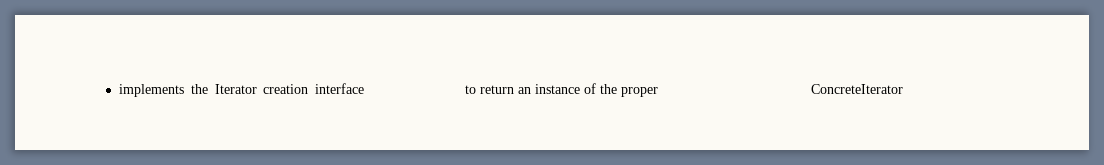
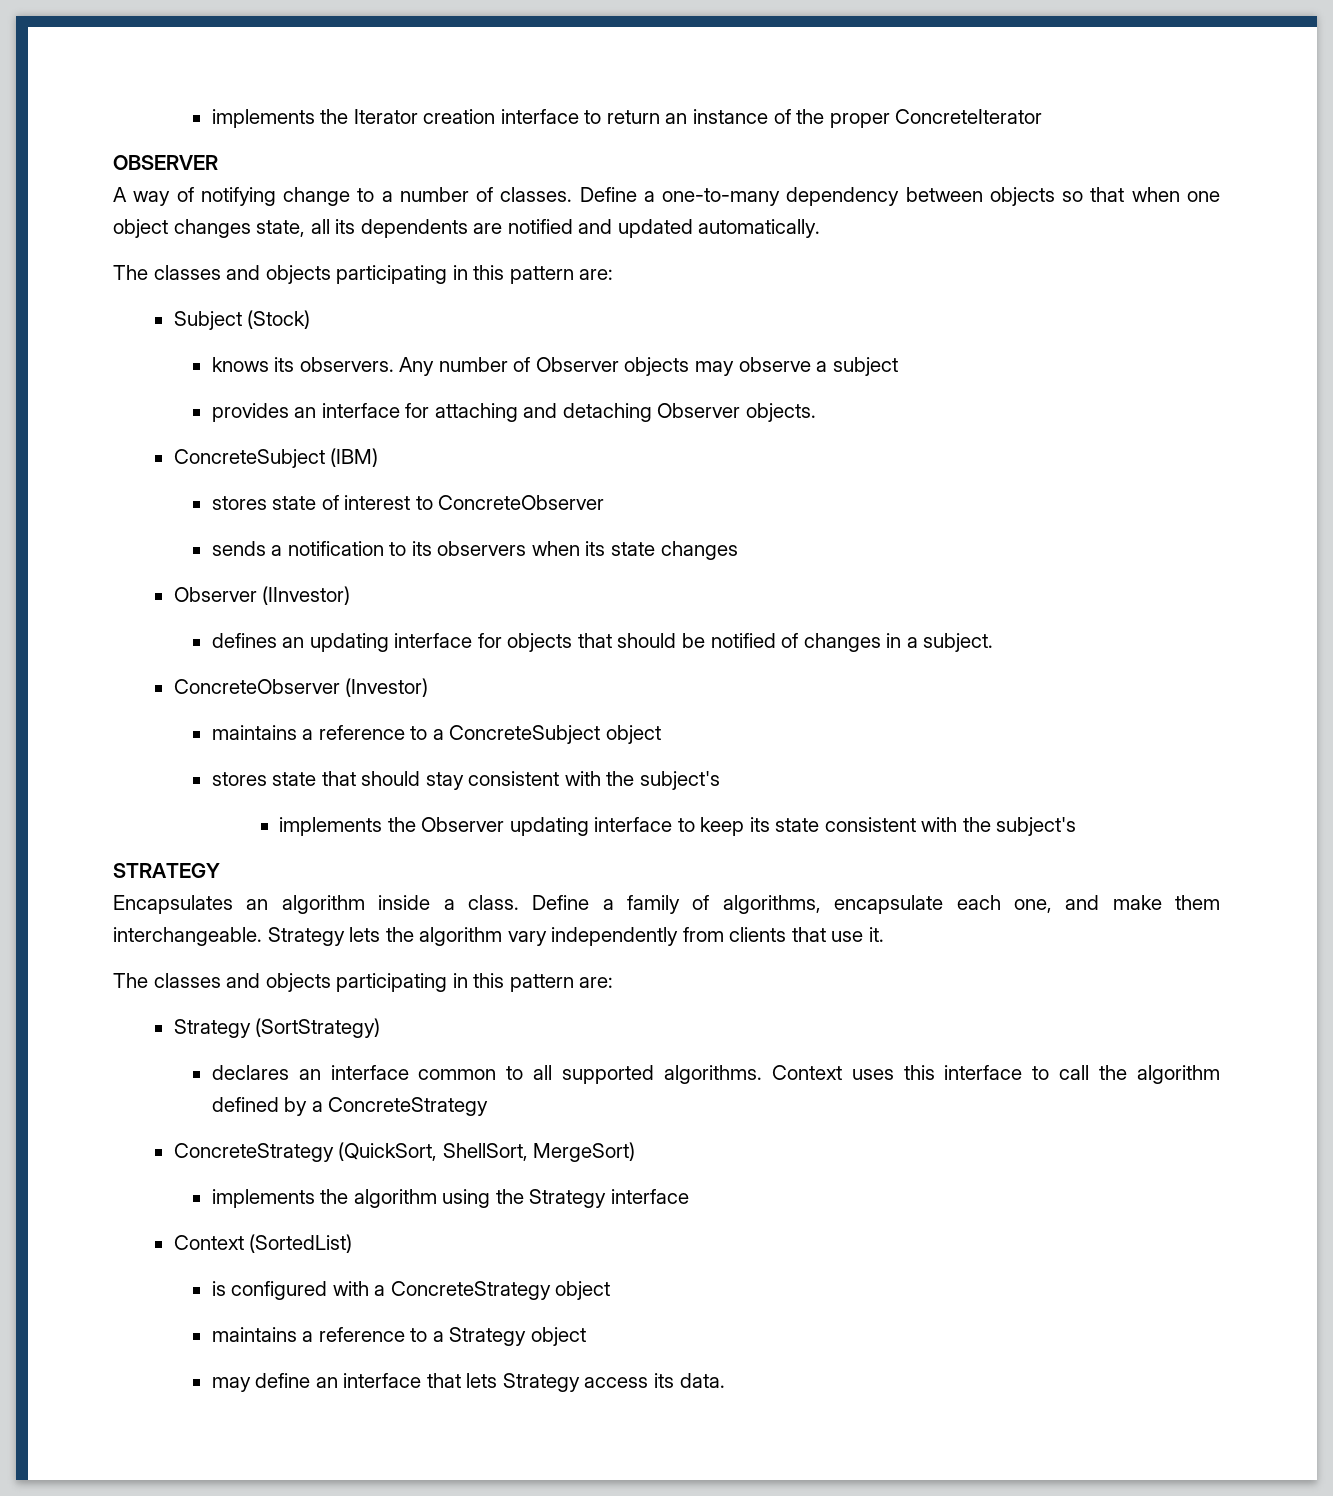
(904, 89) none -> [113,155,218,170] [113,187,1221,206] [113,219,821,238] [113,265,614,284] [173,310,311,330] [211,357,898,376] [211,403,817,422] [173,448,379,468] [211,495,605,510] [211,541,738,560] [173,586,351,605] [211,633,994,652] [173,678,429,697] [211,725,661,744] [211,771,721,790] [279,817,1077,836] [113,863,220,878] [113,895,1220,914] [113,927,884,946] [113,973,614,992] [173,1018,381,1038] [211,1065,1221,1084] [211,1097,489,1116] [173,1142,636,1162] [211,1189,689,1208] [173,1234,353,1253] [211,1281,611,1300] [211,1327,586,1346] [211,1373,725,1392] // OBSERVER // A way of notifying change to a number of classes. Define a one-to-many dependency between objects so that when one object changes state, all its dependents are notified and updated automatically. // The classes and objects participating in this pattern are: // Subject (Stock) // knows its observers. Any number of Observer objects may observe a subject // provides an interface for attaching and detaching Observer objects. // ConcreteSubject (IBM) // stores state of interest to ConcreteObserver // sends a notification to its observers when its state changes // Observer (IInvestor) // defines an updating interface for objects that should be notified of changes in a subject. // ConcreteObserver (Investor) // maintains a reference to a ConcreteSubject object // stores state that should stay consistent with the subject's // implements the Observer updating interface to keep its state consistent with the subject's // STRATEGY // Encapsulates an algorithm inside a class. Define a family of algorithms, encapsulate each one, and make them interchangeable. Strategy lets the algorithm vary independently from clients that use it. // The classes and objects participating in this pattern are: // Strategy (SortStrategy) // declares an interface common to all supported algorithms. Context uses this interface to call the algorithm defined by a ConcreteStrategy // ConcreteStrategy (QuickSort, ShellSort, MergeSort) // implements the algorithm using the Strategy interface // Context (SortedList) // is configured with a ConcreteStrategy object // maintains a reference to a Strategy object // may define an interface that lets Strategy access its data.

